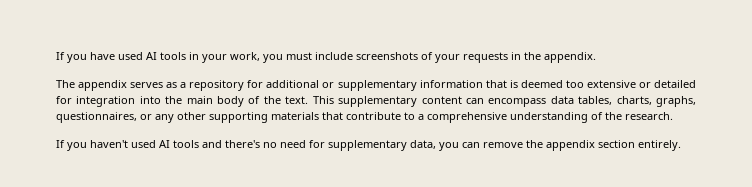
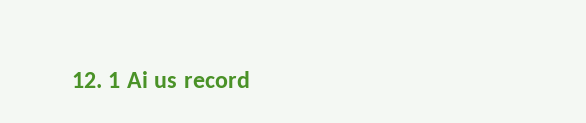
[56,52,596,63] [56,80,696,91] [56,96,696,107] [56,112,673,123] [56,140,681,151] If you have used AI tools in your work, you must include screenshots of your requests in the appendix. // The appendix serves as a repository for additional or supplementary information that is deemed too extensive or detailed for integration into the main body of the text. This supplementary content can encompass data tables, charts, graphs, questionnaires, or any other supporting materials that contribute to a comprehensive understanding of the research. // If you haven't used AI tools and there's no need for supplementary data, you can remove the appendix section entirely. -> [72,71,250,88] 12. 1 Ai us record

